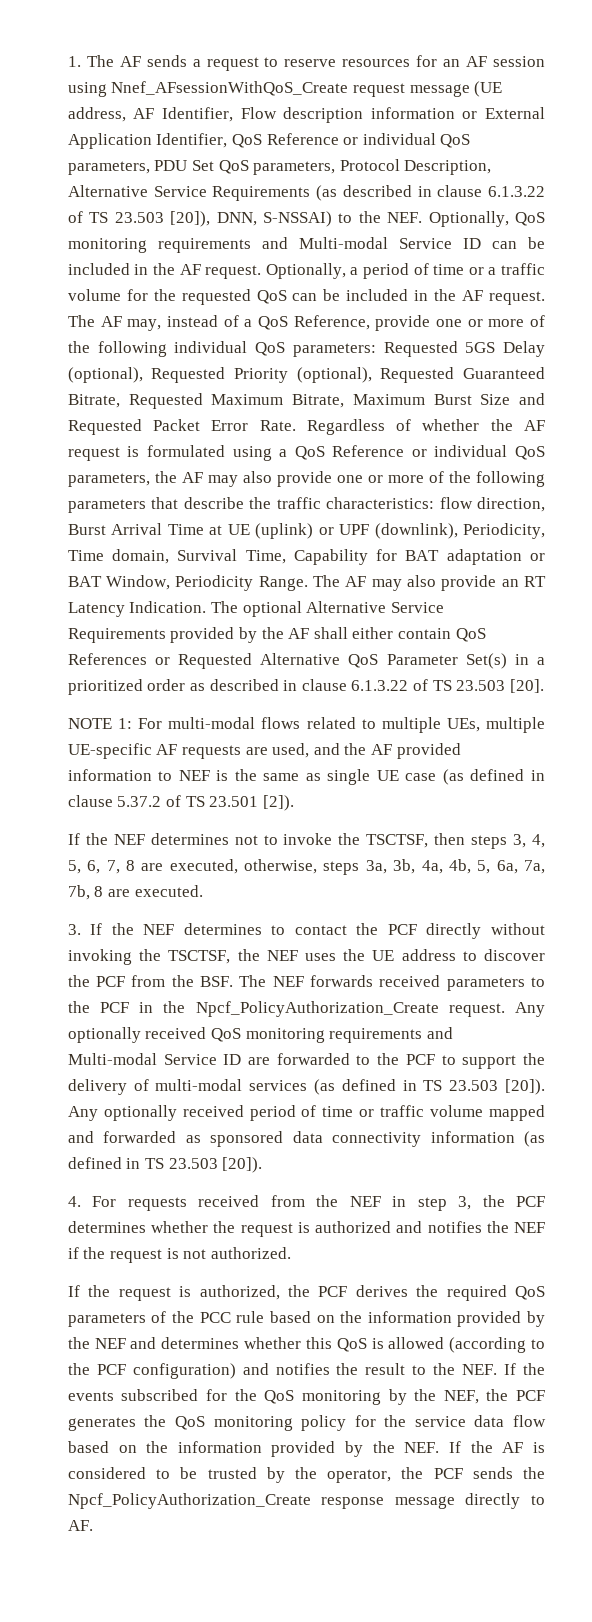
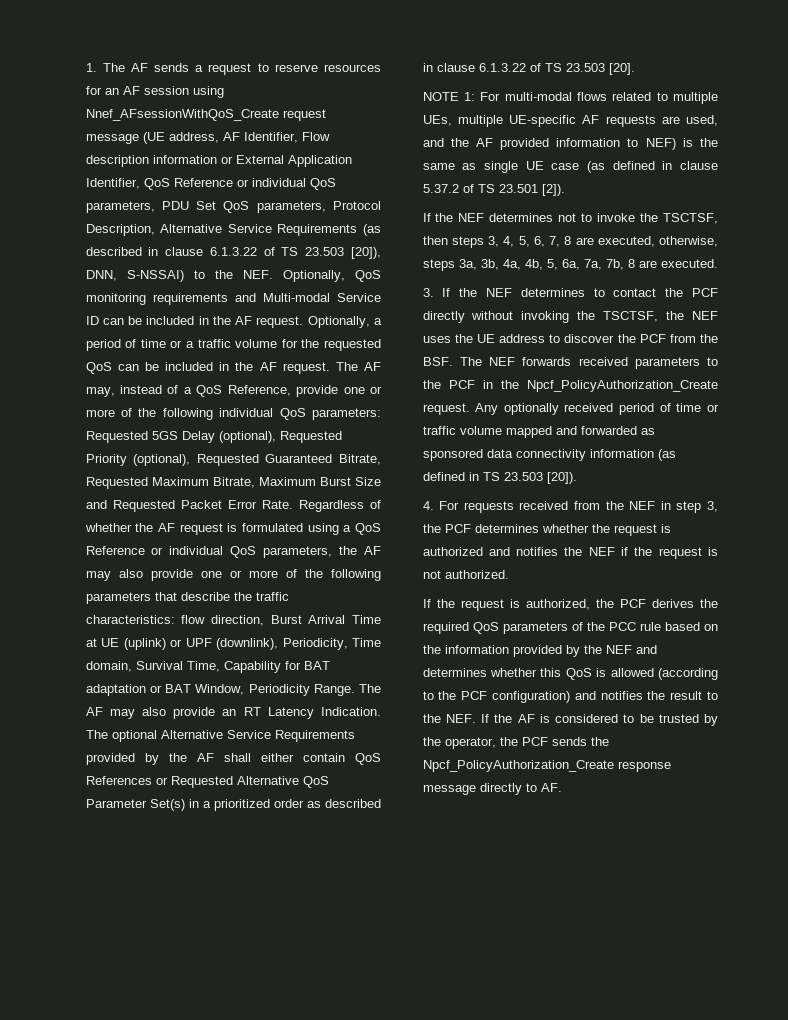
[178,770,210,781] NEF -> [645,138,676,150] NEF)
[211,1027,453,1043] [67,1053,545,1069] [67,1079,546,1095] [67,1105,244,1121] QoS monitoring requirements and Multi-modal Service ID are forwarded to the PCF to support the delivery of multi-modal services (as defined in TS 23.503 [20]). Any optionally received -> (614, 407) none
[67,1389,545,1405] [67,1415,547,1431] [67,1441,493,1457] events subscribed for the QoS monitoring by the NEF, the PCF generates the QoS monitoring policy for the service data flow based on the information provided by the NEF. If the -> (513, 718) none

